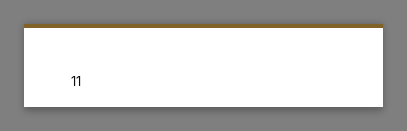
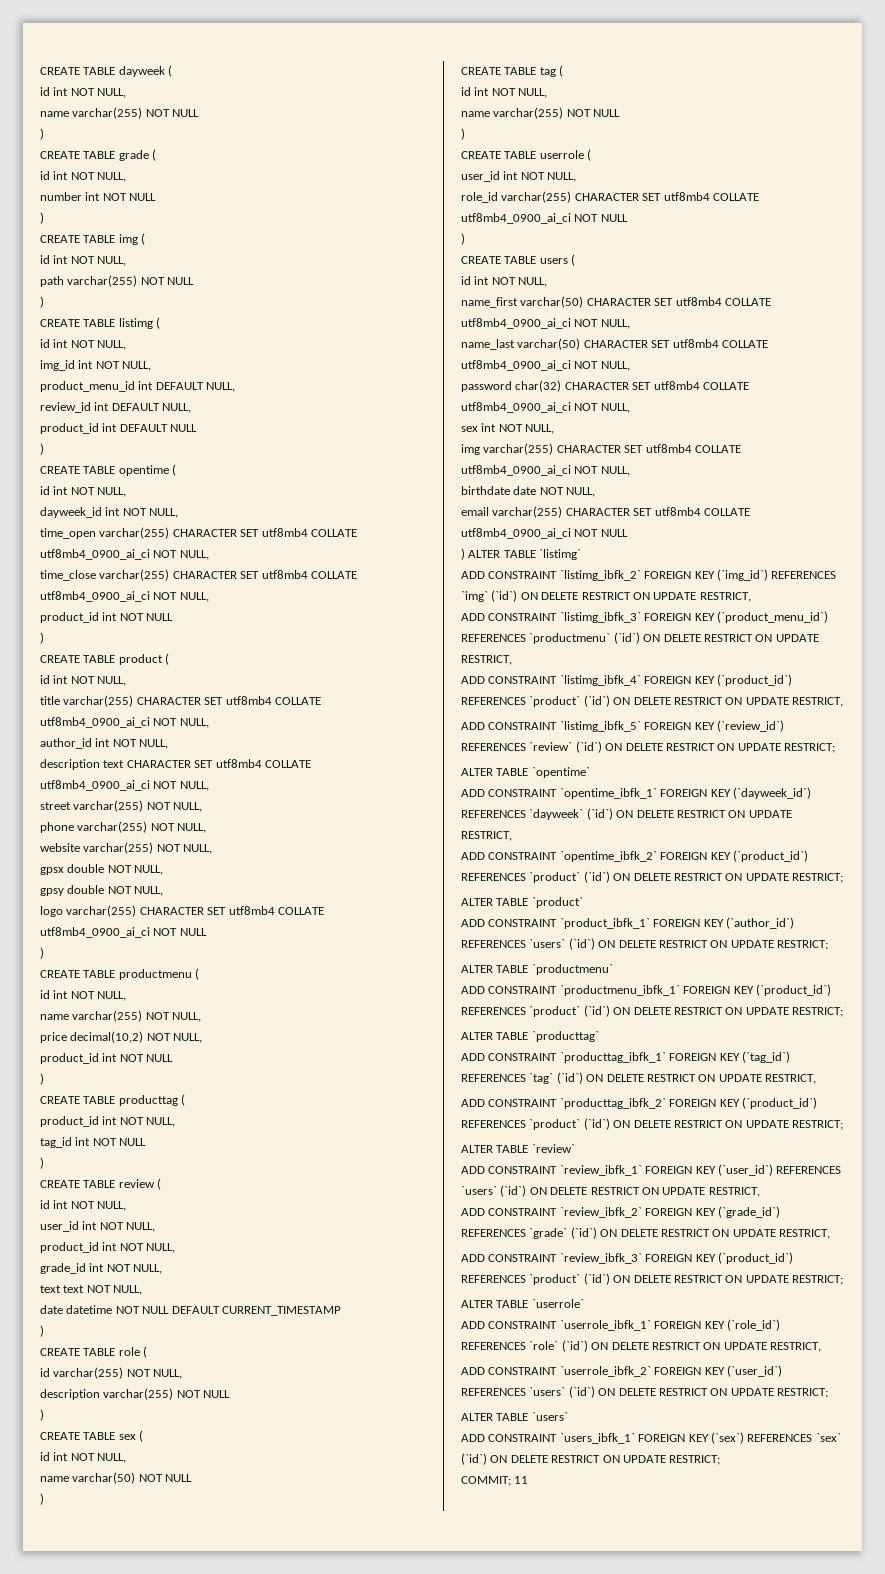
(71, 81) none -> [40,65,173,77] [40,87,127,98] [40,107,200,119] [40,128,44,140] [40,149,157,161] [40,171,127,182] [40,192,157,201] [40,212,44,224] [40,233,146,245] [40,255,127,266] [40,275,195,287] [40,296,44,308] [40,317,161,329] [40,339,127,350] [40,360,152,371] [40,381,236,392] [40,402,192,413] [40,423,198,434] [40,443,44,455] [40,464,177,476] [40,486,127,497] [40,507,179,518] [40,527,357,539] [40,549,209,560] [40,569,357,581] [40,591,209,602] [40,612,174,623] [40,632,44,644] [40,653,170,665] [40,675,127,686] [40,695,321,707] [40,717,209,728] [40,738,169,749] [40,759,311,770] [40,780,209,791] [40,800,203,812] [40,821,207,833] [40,842,213,854] [40,864,164,875] [40,885,164,896] [40,905,324,917] [40,927,207,938] [40,947,44,959] [40,968,200,980] [40,990,127,1001] [40,1010,202,1022] [40,1031,203,1043] [40,1053,174,1064] [40,1073,44,1085] [40,1094,186,1106] [40,1116,176,1127] [40,1137,147,1148] [40,1157,44,1169] [40,1178,162,1190] [40,1200,127,1211] [40,1221,156,1232] [40,1242,176,1253] [40,1263,163,1274] [40,1285,143,1295] [40,1305,341,1316] [40,1325,44,1337] [40,1346,148,1358] [40,1367,183,1379] [40,1388,231,1400] [40,1409,44,1421] [40,1430,144,1442] [40,1452,127,1463] [40,1472,193,1484] [40,1493,44,1505] [461,65,564,77] [461,87,548,98] [461,107,621,119] [461,128,465,140] [461,149,592,161] [461,171,577,182] [461,191,759,203] [461,213,628,224] [461,233,465,245] [461,254,576,266] [461,276,548,287] [461,296,771,308] [461,318,630,329] [461,338,768,350] [461,360,630,371] [461,380,749,392] [461,402,630,413] [461,423,555,434] [461,443,741,455] [461,465,630,476] [461,486,596,497] [461,506,750,518] [461,528,628,539] [461,548,582,560] [461,569,837,581] [461,590,751,602] [461,611,828,623] [461,632,819,644] [461,655,512,665] [461,674,792,686] [461,695,843,707] [461,720,784,732] [461,741,835,753] [461,767,590,778] [461,787,811,799] [461,808,792,820] [461,831,512,841] [461,850,808,862] [461,871,843,883] [461,897,583,908] [461,917,794,929] [461,938,828,950] [461,964,613,975] [461,984,831,996] [461,1005,843,1017] [461,1031,599,1042] [461,1051,790,1063] [461,1072,816,1084] [461,1097,817,1109] [461,1118,843,1130] [461,1144,575,1153] [461,1164,842,1176] [461,1185,760,1197] [461,1206,780,1218] [461,1227,830,1239] [461,1252,793,1264] [461,1273,843,1285] [461,1299,584,1308] [461,1319,780,1331] [461,1340,821,1352] [461,1365,782,1377] [461,1386,828,1398] [461,1412,568,1421] [461,1432,841,1444] [461,1453,721,1465] [461,1476,511,1486] CREATE TABLE dayweek ( // id int NOT NULL, // name varchar(255) NOT NULL // ) // CREATE TABLE grade ( // id int NOT NULL, // number int NOT NULL // ) // CREATE TABLE img ( // id int NOT NULL, // path varchar(255) NOT NULL // ) // CREATE TABLE listimg ( // id int NOT NULL, // img_id int NOT NULL, // product_menu_id int DEFAULT NULL, // review_id int DEFAULT NULL, // product_id int DEFAULT NULL // ) // CREATE TABLE opentime ( // id int NOT NULL, // dayweek_id int NOT NULL, // time_open varchar(255) CHARACTER SET utf8mb4 COLLATE utf8mb4_0900_ai_ci NOT NULL, // time_close varchar(255) CHARACTER SET utf8mb4 COLLATE utf8mb4_0900_ai_ci NOT NULL, // product_id int NOT NULL // ) // CREATE TABLE product ( // id int NOT NULL, // title varchar(255) CHARACTER SET utf8mb4 COLLATE utf8mb4_0900_ai_ci NOT NULL, // author_id int NOT NULL, // description text CHARACTER SET utf8mb4 COLLATE utf8mb4_0900_ai_ci NOT NULL, // street varchar(255) NOT NULL, // phone varchar(255) NOT NULL, // website varchar(255) NOT NULL, // gpsx double NOT NULL, // gpsy double NOT NULL, // logo varchar(255) CHARACTER SET utf8mb4 COLLATE utf8mb4_0900_ai_ci NOT NULL // ) // CREATE TABLE productmenu ( // id int NOT NULL, // name varchar(255) NOT NULL, // price decimal(10,2) NOT NULL, // product_id int NOT NULL // ) // CREATE TABLE producttag ( // product_id int NOT NULL, // tag_id int NOT NULL // ) // CREATE TABLE review ( // id int NOT NULL, // user_id int NOT NULL, // product_id int NOT NULL, // grade_id int NOT NULL, // text text NOT NULL, // date datetime NOT NULL DEFAULT CURRENT_TIMESTAMP // ) // CREATE TABLE role ( // id varchar(255) NOT NULL, // description varchar(255) NOT NULL // ) // CREATE TABLE sex ( // id int NOT NULL, // name varchar(50) NOT NULL // ) // CREATE TABLE tag ( // id int NOT NULL, // name varchar(255) NOT NULL // ) // CREATE TABLE userrole ( // user_id int NOT NULL, // role_id varchar(255) CHARACTER SET utf8mb4 COLLATE utf8mb4_0900_ai_ci NOT NULL // ) // CREATE TABLE users ( // id int NOT NULL, // name_first varchar(50) CHARACTER SET utf8mb4 COLLATE utf8mb4_0900_ai_ci NOT NULL, // name_last varchar(50) CHARACTER SET utf8mb4 COLLATE utf8mb4_0900_ai_ci NOT NULL, // password char(32) CHARACTER SET utf8mb4 COLLATE utf8mb4_0900_ai_ci NOT NULL, // sex int NOT NULL, // img varchar(255) CHARACTER SET utf8mb4 COLLATE utf8mb4_0900_ai_ci NOT NULL, // birthdate date NOT NULL, // email varchar(255) CHARACTER SET utf8mb4 COLLATE utf8mb4_0900_ai_ci NOT NULL // ) ALTER TABLE `listimg` // ADD CONSTRAINT `listimg_ibfk_2` FOREIGN KEY (`img_id`) REFERENCES `img` (`id`) ON DELETE RESTRICT ON UPDATE RESTRICT, // ADD CONSTRAINT `listimg_ibfk_3` FOREIGN KEY (`product_menu_id`) REFERENCES `productmenu` (`id`) ON DELETE RESTRICT ON UPDATE RESTRICT, // ADD CONSTRAINT `listimg_ibfk_4` FOREIGN KEY (`product_id`) REFERENCES `product` (`id`) ON DELETE RESTRICT ON UPDATE RESTRICT, // ADD CONSTRAINT `listimg_ibfk_5` FOREIGN KEY (`review_id`) REFERENCES `review` (`id`) ON DELETE RESTRICT ON UPDATE RESTRICT; // ALTER TABLE `opentime` // ADD CONSTRAINT `opentime_ibfk_1` FOREIGN KEY (`dayweek_id`) REFERENCES `dayweek` (`id`) ON DELETE RESTRICT ON UPDATE RESTRICT, // ADD CONSTRAINT `opentime_ibfk_2` FOREIGN KEY (`product_id`) REFERENCES `product` (`id`) ON DELETE RESTRICT ON UPDATE RESTRICT; // ALTER TABLE `product` // ADD CONSTRAINT `product_ibfk_1` FOREIGN KEY (`author_id`) REFERENCES `users` (`id`) ON DELETE RESTRICT ON UPDATE RESTRICT; // ALTER TABLE `productmenu` // ADD CONSTRAINT `productmenu_ibfk_1` FOREIGN KEY (`product_id`) REFERENCES `product` (`id`) ON DELETE RESTRICT ON UPDATE RESTRICT; // ALTER TABLE `producttag` // ADD CONSTRAINT `producttag_ibfk_1` FOREIGN KEY (`tag_id`) REFERENCES `tag` (`id`) ON DELETE RESTRICT ON UPDATE RESTRICT, // ADD CONSTRAINT `producttag_ibfk_2` FOREIGN KEY (`product_id`) REFERENCES `product` (`id`) ON DELETE RESTRICT ON UPDATE RESTRICT; // ALTER TABLE `review` // ADD CONSTRAINT `review_ibfk_1` FOREIGN KEY (`user_id`) REFERENCES `users` (`id`) ON DELETE RESTRICT ON UPDATE RESTRICT, // ADD CONSTRAINT `review_ibfk_2` FOREIGN KEY (`grade_id`) REFERENCES `grade` (`id`) ON DELETE RESTRICT ON UPDATE RESTRICT, // ADD CONSTRAINT `review_ibfk_3` FOREIGN KEY (`product_id`) REFERENCES `product` (`id`) ON DELETE RESTRICT ON UPDATE RESTRICT; // ALTER TABLE `userrole` // ADD CONSTRAINT `userrole_ibfk_1` FOREIGN KEY (`role_id`) REFERENCES `role` (`id`) ON DELETE RESTRICT ON UPDATE RESTRICT, // ADD CONSTRAINT `userrole_ibfk_2` FOREIGN KEY (`user_id`) REFERENCES `users` (`id`) ON DELETE RESTRICT ON UPDATE RESTRICT; // ALTER TABLE `users` // ADD CONSTRAINT `users_ibfk_1` FOREIGN KEY (`sex`) REFERENCES `sex` (`id`) ON DELETE RESTRICT ON UPDATE RESTRICT; // COMMIT;

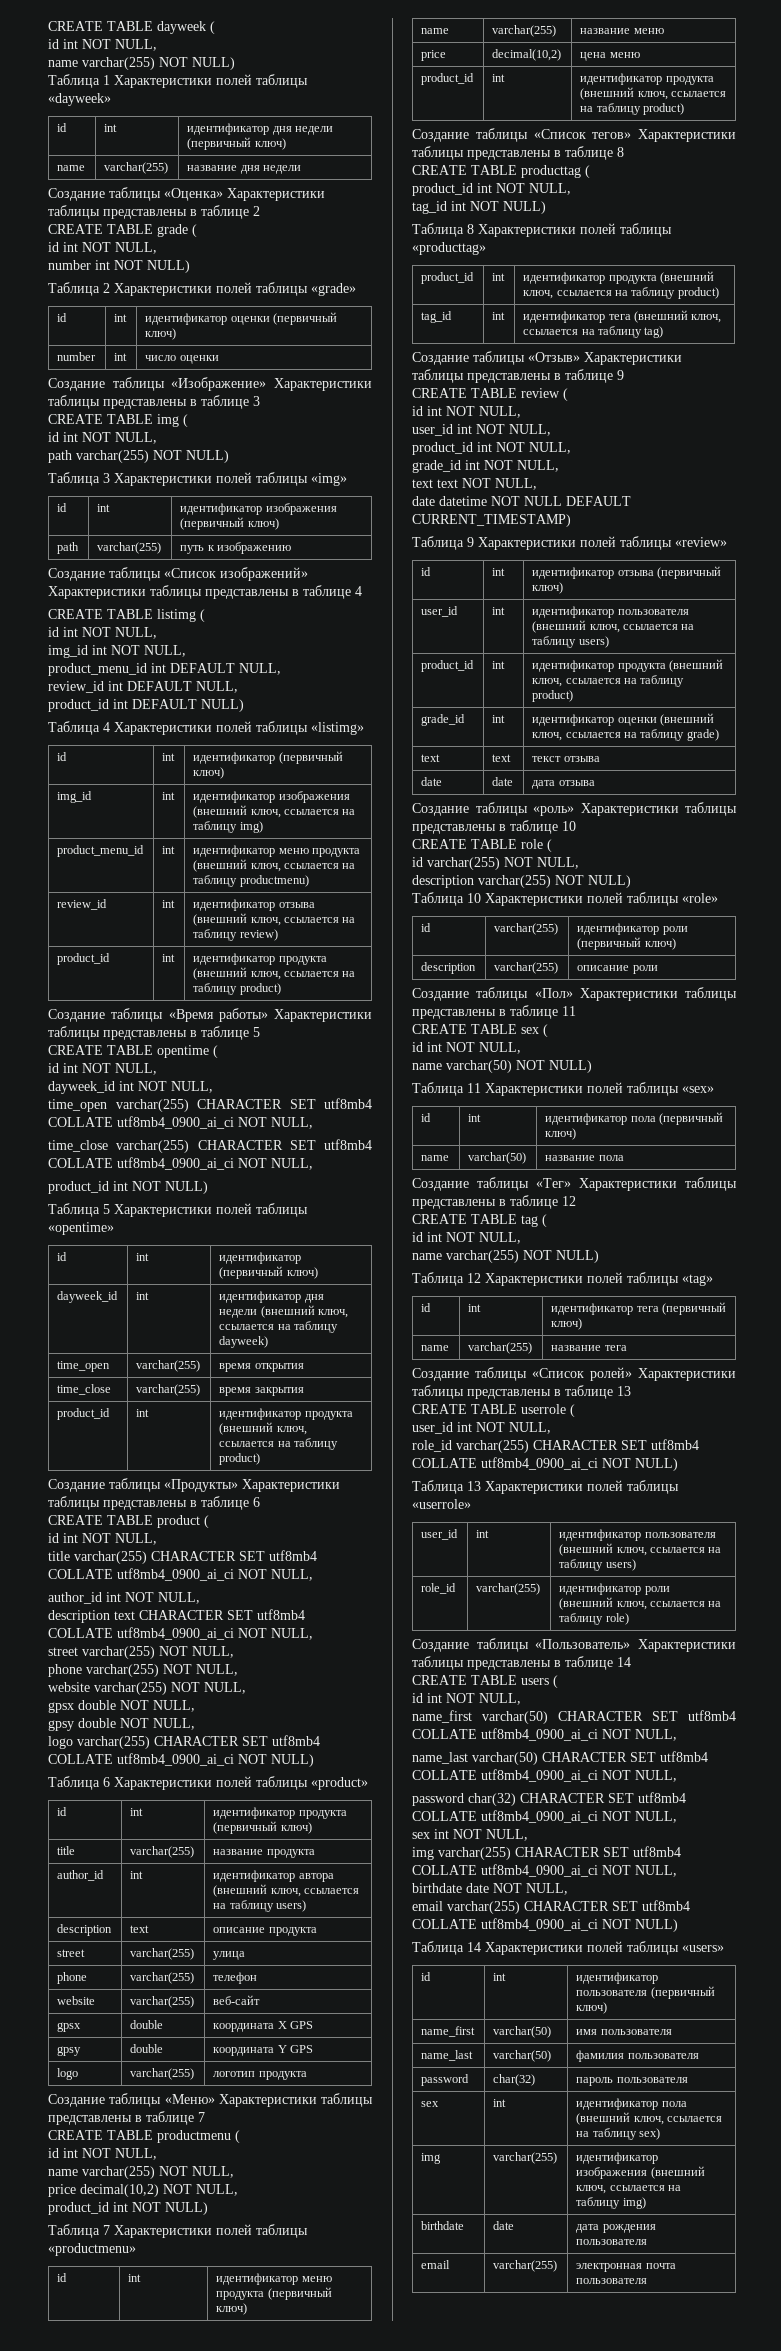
[172,109,200,117] [40,128,44,140] NULL // ) -> [192,57,235,70] [48,74,308,88] [48,93,111,106] [57,123,68,132] [104,124,118,132] [187,123,333,135] [187,137,286,150] [57,165,86,171] [104,162,169,174] [187,165,301,174] [48,187,325,201] [48,205,260,219] NULL) // Таблица 1 Характеристики полей таблицы «dayweek» // id | int | идентификатор дня недели (первичный ключ) // name | varchar(255) | название дня недели // Создание таблицы «Оценка» Характеристики таблицы представлены в таблице 2
[129,193,157,201] [40,212,44,224] NULL // ) -> [147,260,190,273] [48,282,356,296] [57,313,68,322] [114,314,128,322] [145,312,337,325] [145,328,177,340] [57,352,97,361] [114,353,128,361] [145,355,219,364] [48,377,372,391] [48,395,260,409] NULL) // Таблица 2 Характеристики полей таблицы «grade» // id | int | идентификатор оценки (первичный ключ) // number | int | число оценки // Создание таблицы «Изображение» Характеристики таблицы представлены в таблице 3
[167,277,195,285] [40,296,44,308] NULL // ) -> [186,450,229,463] [48,472,347,486] [57,503,68,512] [97,504,111,512] [180,503,337,515] [180,517,279,530] [57,542,80,554] [97,542,162,554] [180,542,291,554] [48,567,308,581] [48,585,362,599] NULL) // Таблица 3 Характеристики полей таблицы «img» // id | int | идентификатор изображения (первичный ключ) // path | varchar(255) | путь к изображению // Создание таблицы «Список изображений» Характеристики таблицы представлены в таблице 4
[170,424,198,432] [40,443,44,455] NULL // ) -> [201,699,244,712] [48,721,364,735] [57,752,68,761] [162,753,176,761] [193,751,343,764] [193,767,225,779] [57,791,93,803] [162,792,176,800] [193,791,350,803] [193,805,356,818] [193,821,263,833] [57,845,145,857] [162,846,176,854] [193,845,360,857] [193,859,356,872] [193,875,309,887] [57,899,108,910] [162,900,176,908] [193,899,315,911] [193,913,356,926] [193,929,278,941] [57,953,111,965] [162,954,176,962] [193,953,327,965] [193,967,356,980] [193,983,281,995] [48,1008,372,1022] [48,1026,260,1040] NULL) // Таблица 4 Характеристики полей таблицы «listimg» // id | int | идентификатор (первичный ключ) // img_id | int | идентификатор изображения (внешний ключ, ссылается на таблицу img) // product_menu_id | int | идентификатор меню продукта (внешний ключ, ссылается на таблицу productmenu) // review_id | int | идентификатор отзыва (внешний ключ, ссылается на таблицу review) // product_id | int | идентификатор продукта (внешний ключ, ссылается на таблицу product) // Создание таблицы «Время работы» Характеристики таблицы представлены в таблице 5
[146,613,174,621] [40,632,44,644] NULL // ) -> [165,1181,208,1194] [48,1203,308,1217] [48,1222,114,1235] [57,1252,68,1261] [136,1253,150,1261] [219,1252,302,1264] [219,1266,318,1279] [57,1291,119,1303] [136,1292,150,1300] [219,1291,324,1303] [219,1305,348,1318] [219,1321,338,1333] [219,1336,269,1348] [57,1361,111,1372] [136,1360,201,1372] [219,1363,304,1372] [57,1384,112,1395] [136,1384,201,1396] [219,1387,304,1396] [57,1408,111,1420] [136,1409,150,1417] [219,1408,353,1420] [219,1422,307,1435] [219,1438,338,1450] [219,1453,261,1465] [48,1478,340,1492] [48,1496,260,1510] NULL) // Таблица 5 Характеристики полей таблицы «opentime» // id | int | идентификатор (первичный ключ) // dayweek_id | int | идентификатор дня недели (внешний ключ, ссылается на таблицу dayweek) // time_open | varchar(255) | время открытия // time_close | varchar(255) | время закрытия // product_id | int | идентификатор продукта (внешний ключ, ссылается на таблицу product) // Создание таблицы «Продукты» Характеристики таблицы представлены в таблице 6
[179,928,207,936] [40,947,44,959] NULL // ) -> [271,1754,314,1767] [48,1776,368,1790] [57,1807,68,1816] [130,1808,144,1816] [213,1807,347,1819] [213,1821,312,1834] [57,1846,76,1855] [130,1846,195,1858] [213,1849,315,1858] [57,1870,105,1881] [130,1871,144,1879] [213,1870,334,1882] [213,1884,359,1897] [213,1900,306,1912] [57,1924,113,1936] [130,1925,150,1933] [213,1927,317,1936] [57,1949,86,1957] [130,1948,195,1960] [213,1951,246,1960] [57,1972,88,1984] [130,1972,195,1984] [213,1972,258,1984] [57,1996,96,2005] [130,1996,195,2008] [213,1995,261,2005] [57,2022,82,2032] [130,2020,164,2029] [213,2021,313,2032] [57,2046,82,2056] [130,2044,164,2053] [213,2045,313,2056] [57,2068,79,2080] [130,2068,195,2080] [213,2071,307,2080] [48,2093,373,2107] [48,2111,205,2125] NULL) // Таблица 6 Характеристики полей таблицы «product» // id | int | идентификатор продукта (первичный ключ) // title | varchar(255) | название продукта // author_id | int | идентификатор автора (внешний ключ, ссылается на таблицу users) // description | text | описание продукта // street | varchar(255) | улица // phone | varchar(255) | телефон // website | varchar(255) | веб-сайт // gpsx | double | координата X GPS // gpsy | double | координата Y GPS // logo | varchar(255) | логотип продукта // Создание таблицы «Меню» Характеристики таблицы представлены в таблице 7
[146,1054,174,1062] [40,1073,44,1085] NULL // ) -> [165,2202,208,2215] [48,2224,308,2238] [48,2243,136,2256] [57,2273,68,2282] [128,2274,142,2282] [216,2273,332,2285] [216,2287,332,2300] [216,2303,248,2315] [421,28,450,34] [492,25,557,37] [580,28,664,34] [421,50,447,61] [492,49,562,61] [580,52,640,61] [421,73,475,85] [492,74,506,82] [580,73,714,85] [580,87,726,100] [580,103,684,115] [412,128,736,142] [412,146,624,160] NULL) // Таблица 7 Характеристики полей таблицы «productmenu» // id | int | идентификатор меню продукта (первичный ключ) // name | varchar(255) | название меню // price | decimal(10,2) | цена меню // product_id | int | идентификатор продукта (внешний ключ, ссылается на таблицу product) // Создание таблицы «Список тегов» Характеристики таблицы представлены в таблице 8
[119,1138,147,1146] [40,1157,44,1169] NULL // ) -> [503,201,546,214] [412,223,672,237] [412,242,486,255] [421,272,475,284] [492,273,506,281] [523,271,714,284] [523,287,719,299] [421,311,453,323] [492,312,506,320] [523,310,722,323] [523,326,664,338] [412,351,682,365] [412,369,624,383] NULL) // Таблица 8 Характеристики полей таблицы «producttag» // product_id | int | идентификатор продукта (внешний ключ, ссылается на таблицу product) // tag_id | int | идентификатор тега (внешний ключ, ссылается на таблицу tag) // Создание таблицы «Отзыв» Характеристики таблицы представлены в таблице 9
[221,1306,341,1316] [40,1325,44,1337] CURRENT_TIMESTAMP // ) -> [412,514,571,527] [412,536,727,550] [421,567,432,576] [492,568,506,576] [532,566,721,579] [532,582,564,594] [421,606,459,617] [492,607,506,615] [532,606,689,618] [532,620,695,633] [532,636,609,648] [421,660,475,672] [492,661,506,669] [532,659,723,672] [532,675,685,687] [532,690,574,702] [421,714,466,726] [492,715,506,723] [532,713,714,726] [532,729,719,741] [421,754,441,762] [492,754,512,762] [532,756,600,762] [421,777,443,786] [492,777,514,786] [532,780,595,789] [412,802,737,816] [412,820,576,834] CURRENT_TIMESTAMP) // Таблица 9 Характеристики полей таблицы «review» // id | int | идентификатор отзыва (первичный ключ) // user_id | int | идентификатор пользователя (внешний ключ, ссылается на таблицу users) // product_id | int | идентификатор продукта (внешний ключ, ссылается на таблицу product) // grade_id | int | идентификатор оценки (внешний ключ, ссылается на таблицу grade) // text | text | текст отзыва // date | date | дата отзыва // Создание таблицы «роль» Характеристики таблицы представлены в таблице 10
[203,1390,231,1398] [40,1409,44,1421] NULL // ) -> [588,875,631,888] [412,892,718,906] [421,923,432,932] [494,923,559,935] [577,923,688,935] [577,937,676,950] [421,962,477,974] [494,962,559,974] [577,965,658,974] [412,987,737,1001] [412,1005,576,1019] NULL) // Таблица 10 Характеристики полей таблицы «role» // id | varchar(255) | идентификатор роли (первичный ключ) // description | varchar(255) | описание роли // Создание таблицы «Пол» Характеристики таблицы представлены в таблице 11
[165,1474,193,1482] [40,1493,44,1505] NULL // ) -> [549,1060,592,1073] [412,1082,714,1096] [421,1113,432,1122] [468,1114,482,1122] [545,1112,723,1125] [545,1128,577,1140] [421,1155,450,1161] [468,1152,527,1164] [545,1155,624,1161] [412,1177,737,1191] [412,1195,576,1209] NULL) // Таблица 11 Характеристики полей таблицы «sex» // id | int | идентификатор пола (первичный ключ) // name | varchar(50) | название пола // Создание таблицы «Тег» Характеристики таблицы представлены в таблице 12
[593,109,621,117] [461,128,465,140] NULL // ) -> [556,1250,599,1263] [412,1272,713,1286] [421,1303,432,1312] [468,1304,482,1312] [551,1302,726,1315] [551,1318,583,1330] [421,1345,450,1351] [468,1342,533,1354] [551,1345,627,1351] [412,1367,736,1381] [412,1385,631,1399] NULL) // Таблица 12 Характеристики полей таблицы «tag» // id | int | идентификатор тега (первичный ключ) // name | varchar(255) | название тега // Создание таблицы «Список ролей» Характеристики таблицы представлены в таблице 13
[600,214,628,222] [461,233,465,245] NULL // ) -> [635,1458,678,1471] [412,1480,679,1494] [412,1499,471,1509] [421,1529,459,1540] [476,1530,490,1538] [559,1529,716,1541] [559,1543,722,1556] [559,1559,636,1571] [421,1583,457,1594] [476,1583,541,1595] [559,1583,670,1595] [559,1597,722,1610] [559,1613,629,1625] [412,1638,736,1652] [412,1656,631,1670] NULL) // Таблица 13 Характеристики полей таблицы «userrole» // user_id | int | идентификатор пользователя (внешний ключ, ссылается на таблицу users) // role_id | varchar(255) | идентификатор роли (внешний ключ, ссылается на таблицу role) // Создание таблицы «Пользователь» Характеристики таблицы представлены в таблице 14
[600,529,628,537] [461,548,582,560] [461,569,837,581] [461,590,751,602] [461,611,828,623] [461,632,819,644] [461,655,512,665] [461,674,792,686] [461,695,843,707] [461,720,784,732] [461,741,835,753] [461,767,590,778] [461,787,811,799] [461,808,792,820] [461,831,512,841] [461,850,808,862] [461,871,843,883] [461,897,583,908] [461,917,794,929] [461,938,828,950] [461,964,613,975] [461,984,831,996] [461,1005,843,1017] [461,1031,599,1042] [461,1051,790,1063] [461,1072,816,1084] [461,1097,817,1109] [461,1118,843,1130] [461,1144,575,1153] [461,1164,842,1176] [461,1185,760,1197] [461,1206,780,1218] [461,1227,830,1239] [461,1252,793,1264] [461,1273,843,1285] [461,1299,584,1308] [461,1319,780,1331] [461,1340,821,1352] [461,1365,782,1377] [461,1386,828,1398] [461,1412,568,1421] [461,1432,841,1444] [461,1453,721,1465] [461,1476,529,1486] NULL // ) ALTER TABLE `listimg` // ADD CONSTRAINT `listimg_ibfk_2` FOREIGN KEY (`img_id`) REFERENCES `img` (`id`) ON DELETE RESTRICT ON UPDATE RESTRICT, // ADD CONSTRAINT `listimg_ibfk_3` FOREIGN KEY (`product_menu_id`) REFERENCES `productmenu` (`id`) ON DELETE RESTRICT ON UPDATE RESTRICT, // ADD CONSTRAINT `listimg_ibfk_4` FOREIGN KEY (`product_id`) REFERENCES `product` (`id`) ON DELETE RESTRICT ON UPDATE RESTRICT, // ADD CONSTRAINT `listimg_ibfk_5` FOREIGN KEY (`review_id`) REFERENCES `review` (`id`) ON DELETE RESTRICT ON UPDATE RESTRICT; // ALTER TABLE `opentime` // ADD CONSTRAINT `opentime_ibfk_1` FOREIGN KEY (`dayweek_id`) REFERENCES `dayweek` (`id`) ON DELETE RESTRICT ON UPDATE RESTRICT, // ADD CONSTRAINT `opentime_ibfk_2` FOREIGN KEY (`product_id`) REFERENCES `product` (`id`) ON DELETE RESTRICT ON UPDATE RESTRICT; // ALTER TABLE `product` // ADD CONSTRAINT `product_ibfk_1` FOREIGN KEY (`author_id`) REFERENCES `users` (`id`) ON DELETE RESTRICT ON UPDATE RESTRICT; // ALTER TABLE `productmenu` // ADD CONSTRAINT `productmenu_ibfk_1` FOREIGN KEY (`product_id`) REFERENCES `product` (`id`) ON DELETE RESTRICT ON UPDATE RESTRICT; // ALTER TABLE `producttag` // ADD CONSTRAINT `producttag_ibfk_1` FOREIGN KEY (`tag_id`) REFERENCES `tag` (`id`) ON DELETE RESTRICT ON UPDATE RESTRICT, // ADD CONSTRAINT `producttag_ibfk_2` FOREIGN KEY (`product_id`) REFERENCES `product` (`id`) ON DELETE RESTRICT ON UPDATE RESTRICT; // ALTER TABLE `review` // ADD CONSTRAINT `review_ibfk_1` FOREIGN KEY (`user_id`) REFERENCES `users` (`id`) ON DELETE RESTRICT ON UPDATE RESTRICT, // ADD CONSTRAINT `review_ibfk_2` FOREIGN KEY (`grade_id`) REFERENCES `grade` (`id`) ON DELETE RESTRICT ON UPDATE RESTRICT, // ADD CONSTRAINT `review_ibfk_3` FOREIGN KEY (`product_id`) REFERENCES `product` (`id`) ON DELETE RESTRICT ON UPDATE RESTRICT; // ALTER TABLE `userrole` // ADD CONSTRAINT `userrole_ibfk_1` FOREIGN KEY (`role_id`) REFERENCES `role` (`id`) ON DELETE RESTRICT ON UPDATE RESTRICT, // ADD CONSTRAINT `userrole_ibfk_2` FOREIGN KEY (`user_id`) REFERENCES `users` (`id`) ON DELETE RESTRICT ON UPDATE RESTRICT; // ALTER TABLE `users` // ADD CONSTRAINT `users_ibfk_1` FOREIGN KEY (`sex`) REFERENCES `sex` (`id`) ON DELETE RESTRICT ON UPDATE RESTRICT; // COMMIT; 11 -> [635,1919,678,1932] [412,1941,724,1955] [421,1972,432,1981] [493,1973,507,1981] [576,1972,659,1984] [576,1986,715,1999] [576,2002,608,2014] [421,2026,476,2037] [493,2026,552,2038] [576,2029,672,2035] [421,2050,474,2061] [493,2050,552,2062] [576,2050,699,2062] [421,2074,470,2086] [493,2074,536,2086] [576,2077,688,2086] [421,2101,440,2107] [493,2099,507,2107] [576,2098,687,2110] [576,2112,722,2125] [576,2128,660,2140] [421,2153,442,2164] [493,2152,558,2164] [576,2152,659,2164] [576,2166,705,2179] [576,2185,681,2194] [576,2197,646,2209] [421,2221,465,2230] [493,2221,515,2230] [576,2224,656,2233] [576,2239,648,2245] [421,2260,451,2269] [493,2260,558,2272] [576,2263,676,2272] [576,2278,648,2284] NULL) // Таблица 14 Характеристики полей таблицы «users» // id | int | идентификатор пользователя (первичный ключ) // name_first | varchar(50) | имя пользователя // name_last | varchar(50) | фамилия пользователя // password | char(32) | пароль пользователя // sex | int | идентификатор пола (внешний ключ, ссылается на таблицу sex) // img | varchar(255) | идентификатор изображения (внешний ключ, ссылается на таблицу img) // birthdate | date | дата рождения пользователя // email | varchar(255) | электронная почта пользователя

